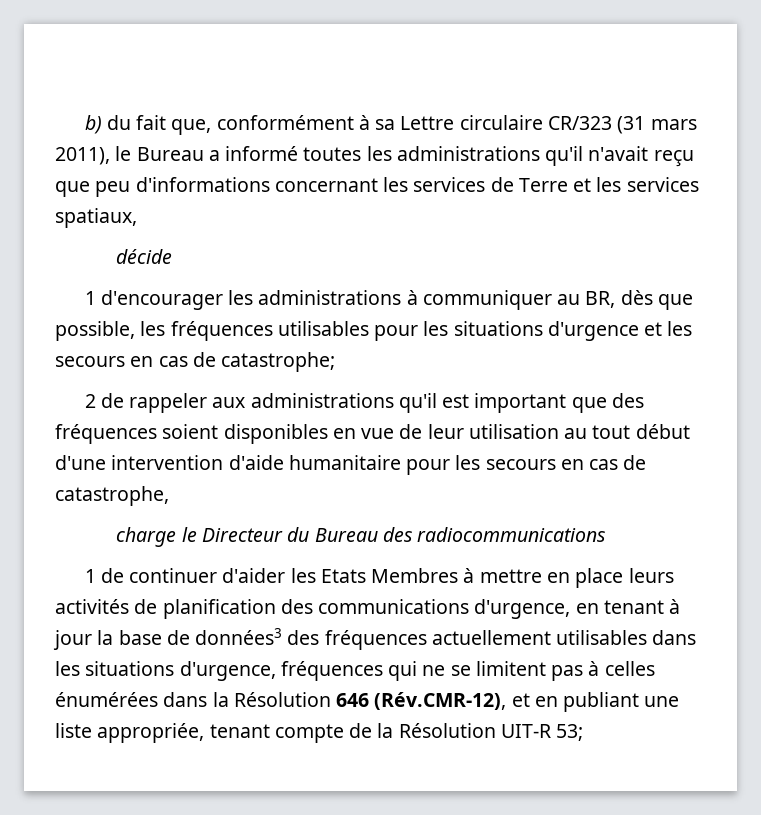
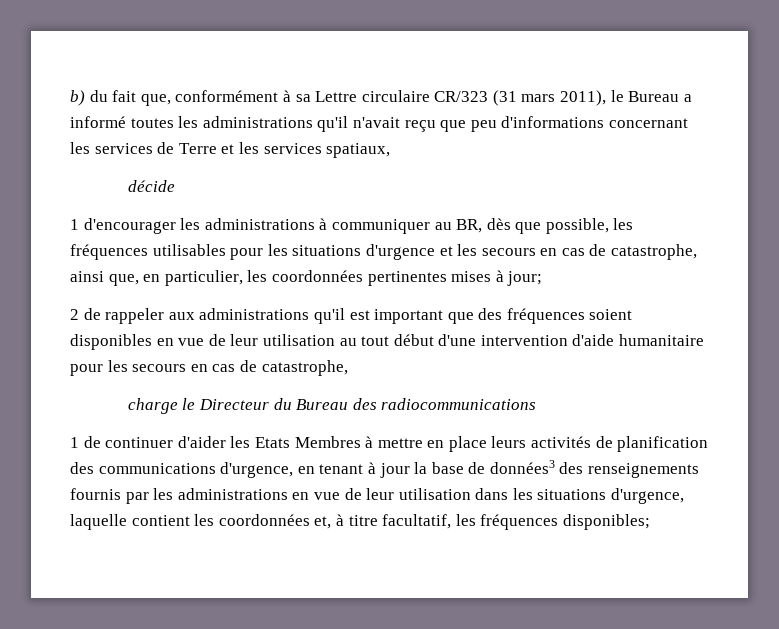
[221,352,336,372] catastrophe; -> [611,244,698,260] [70,270,543,286] catastrophe, ainsi que, en particulier, les coordonnées pertinentes mises à jour;
[324,630,697,650] [55,661,655,681] [55,692,680,712] [55,723,584,743] fréquences actuellement utilisables dans les situations d'urgence, fréquences qui ne se limitent pas à celles énumérées dans la Résolution 646 (Rév.CMR-12), et en publiant une liste appropriée, tenant compte de la Résolution UIT-R 53; -> [588,463,700,478] [70,488,685,504] [70,514,650,530] renseignements fournis par les administrations en vue de leur utilisation dans les situations d'urgence, laquelle contient les coordonnées et, à titre facultatif, les fréquences disponibles;

